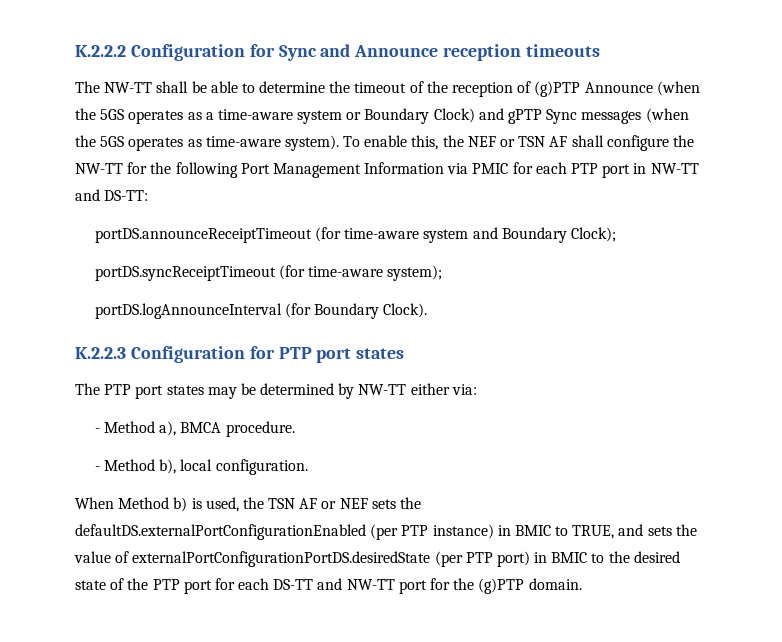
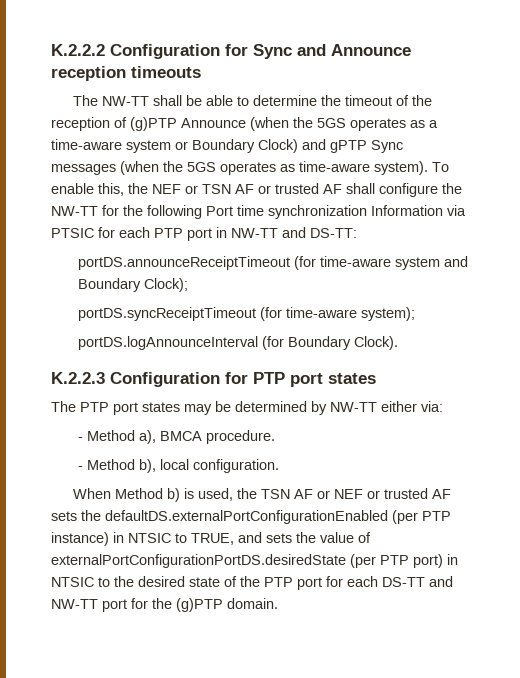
(568, 141) none -> [258,183,342,194] or trusted AF
[272,163,361,178] Management -> [237,205,367,219] time synchronization
[472,163,509,174] PMIC -> [51,228,94,238] PTSIC
(368, 503) none -> [366,488,451,499] or trusted AF
[514,525,551,536] BMIC -> [128,533,171,543] NTSIC
[551,552,588,563] BMIC -> [51,577,94,587] NTSIC

